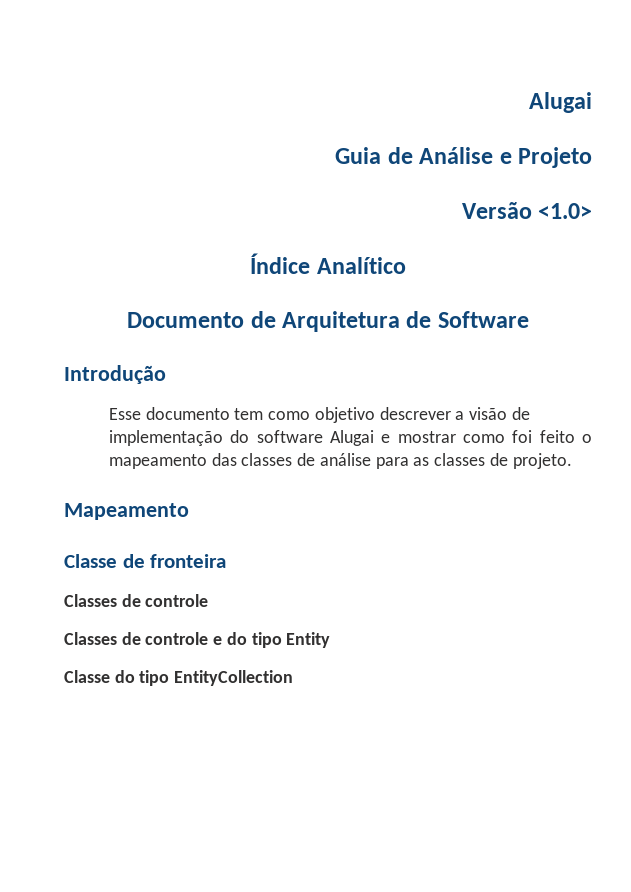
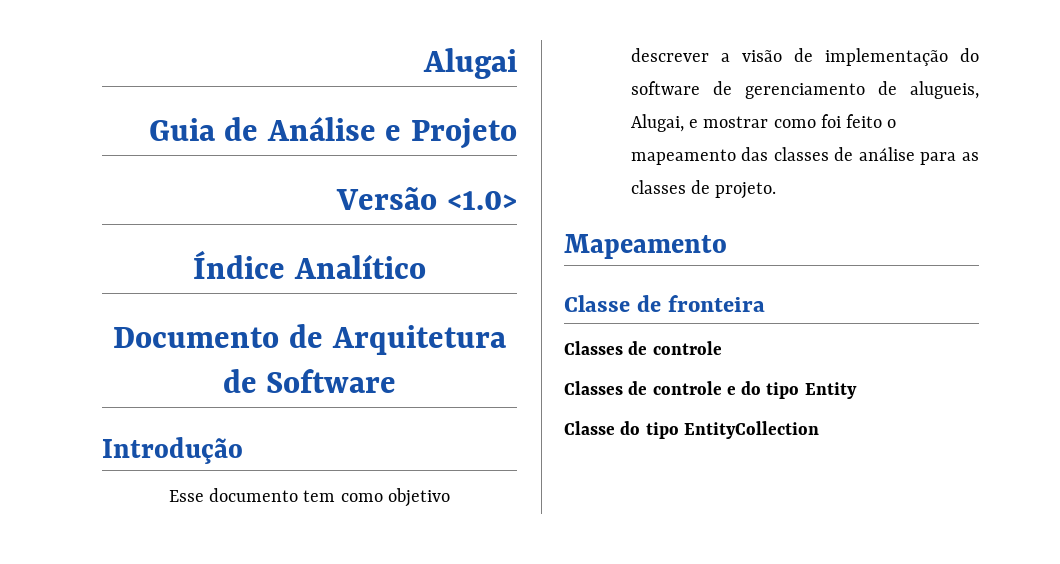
[330,430,375,446] Alugai -> [712,81,979,99] [630,114,684,132] de gerenciamento de alugueis, Alugai,

